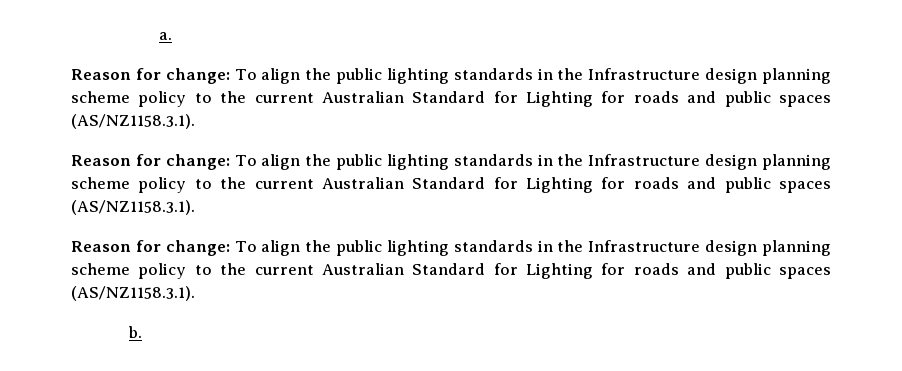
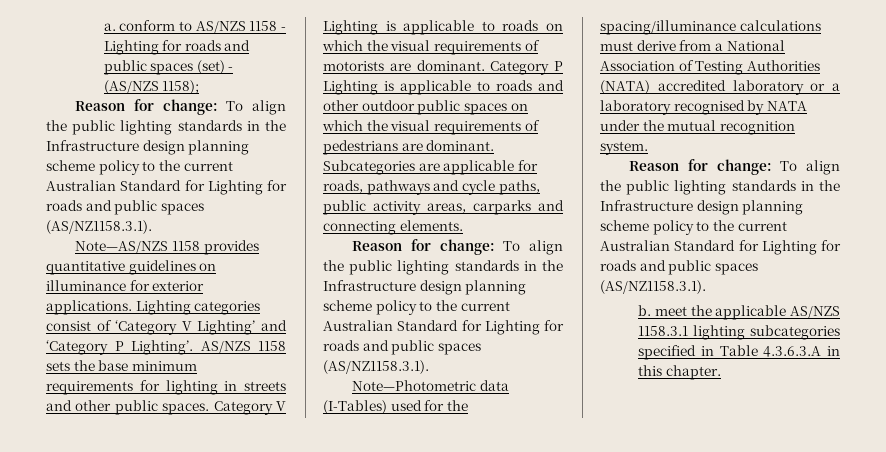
(172, 36) none -> [119,20,286,34] [103,40,251,55] [103,60,234,75] [103,80,200,94] conform to AS/NZS 1158 - Lighting for roads and public spaces (set) - (AS/NZS 1158);
(195, 121) none -> [75,240,259,255] [46,260,217,275] [46,280,205,291] [46,300,261,315] [46,320,287,335] [46,340,286,355] [46,360,197,371] [46,380,286,395] [46,400,286,415] [323,20,563,35] [322,40,540,55] [323,60,563,75] [323,80,564,95] [323,100,528,115] [322,120,540,135] [323,140,495,155] [323,160,538,175] [323,180,540,195] [323,200,564,215] [323,220,463,235] // Note—AS/NZS 1158 provides quantitative guidelines on illuminance for exterior applications. Lighting categories consist of ‘Category V Lighting’ and ‘Category P Lighting’. AS/NZS 1158 sets the base minimum requirements for lighting in streets and other public spaces. Category V Lighting is applicable to roads on which the visual requirements of motorists are dominant. Category P Lighting is applicable to roads and other outdoor public spaces on which the visual requirements of pedestrians are dominant. Subcategories are applicable for roads, pathways and cycle paths, public activity areas, carparks and connecting elements.
(195, 207) none -> [352,380,510,391] [323,400,468,414] [600,20,821,35] [600,40,785,51] [600,60,820,75] [600,80,840,95] [600,100,807,115] [600,120,795,135] [600,141,648,155] // Note—Photometric data (I-Tables) used for the spacing/illuminance calculations must derive from a National Association of Testing Authorities (NATA) accredited laboratory or a laboratory recognised by NATA under the mutual recognition system.
(143, 332) none -> [655,305,840,320] [638,325,840,340] [638,345,840,360] [638,365,721,380] meet the applicable AS/NZS 1158.3.1 lighting subcategories specified in Table 4.3.6.3.A in this chapter.

